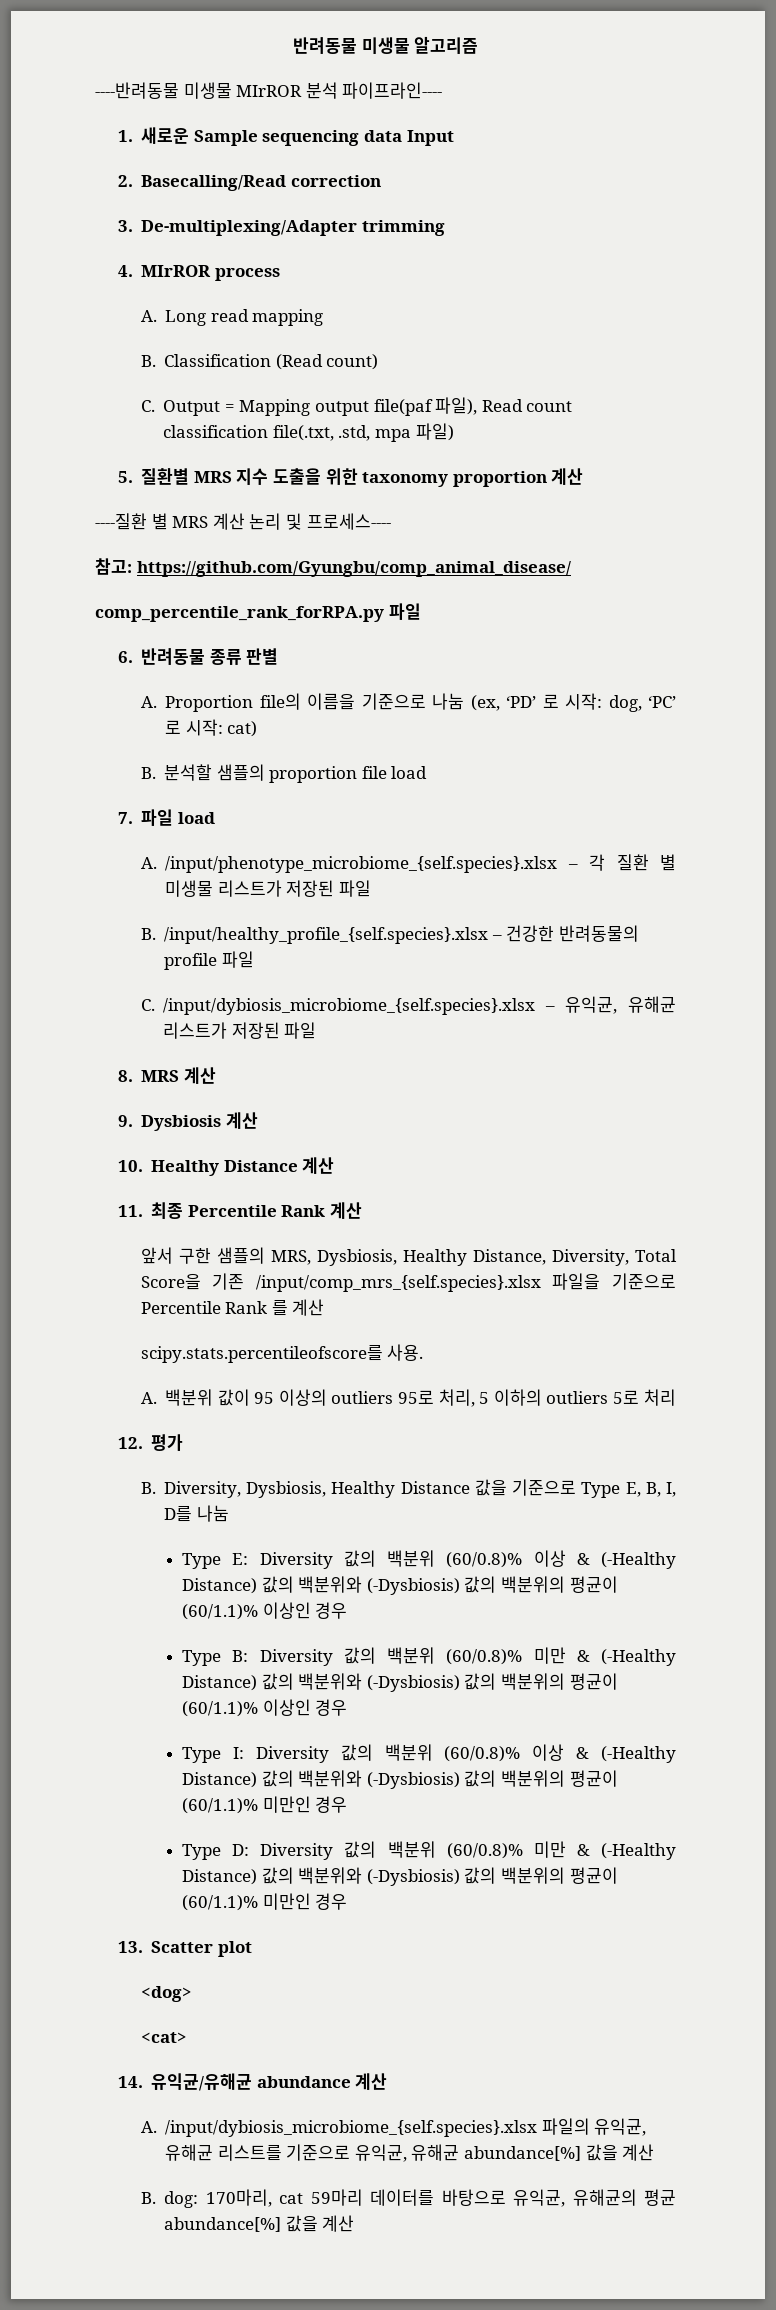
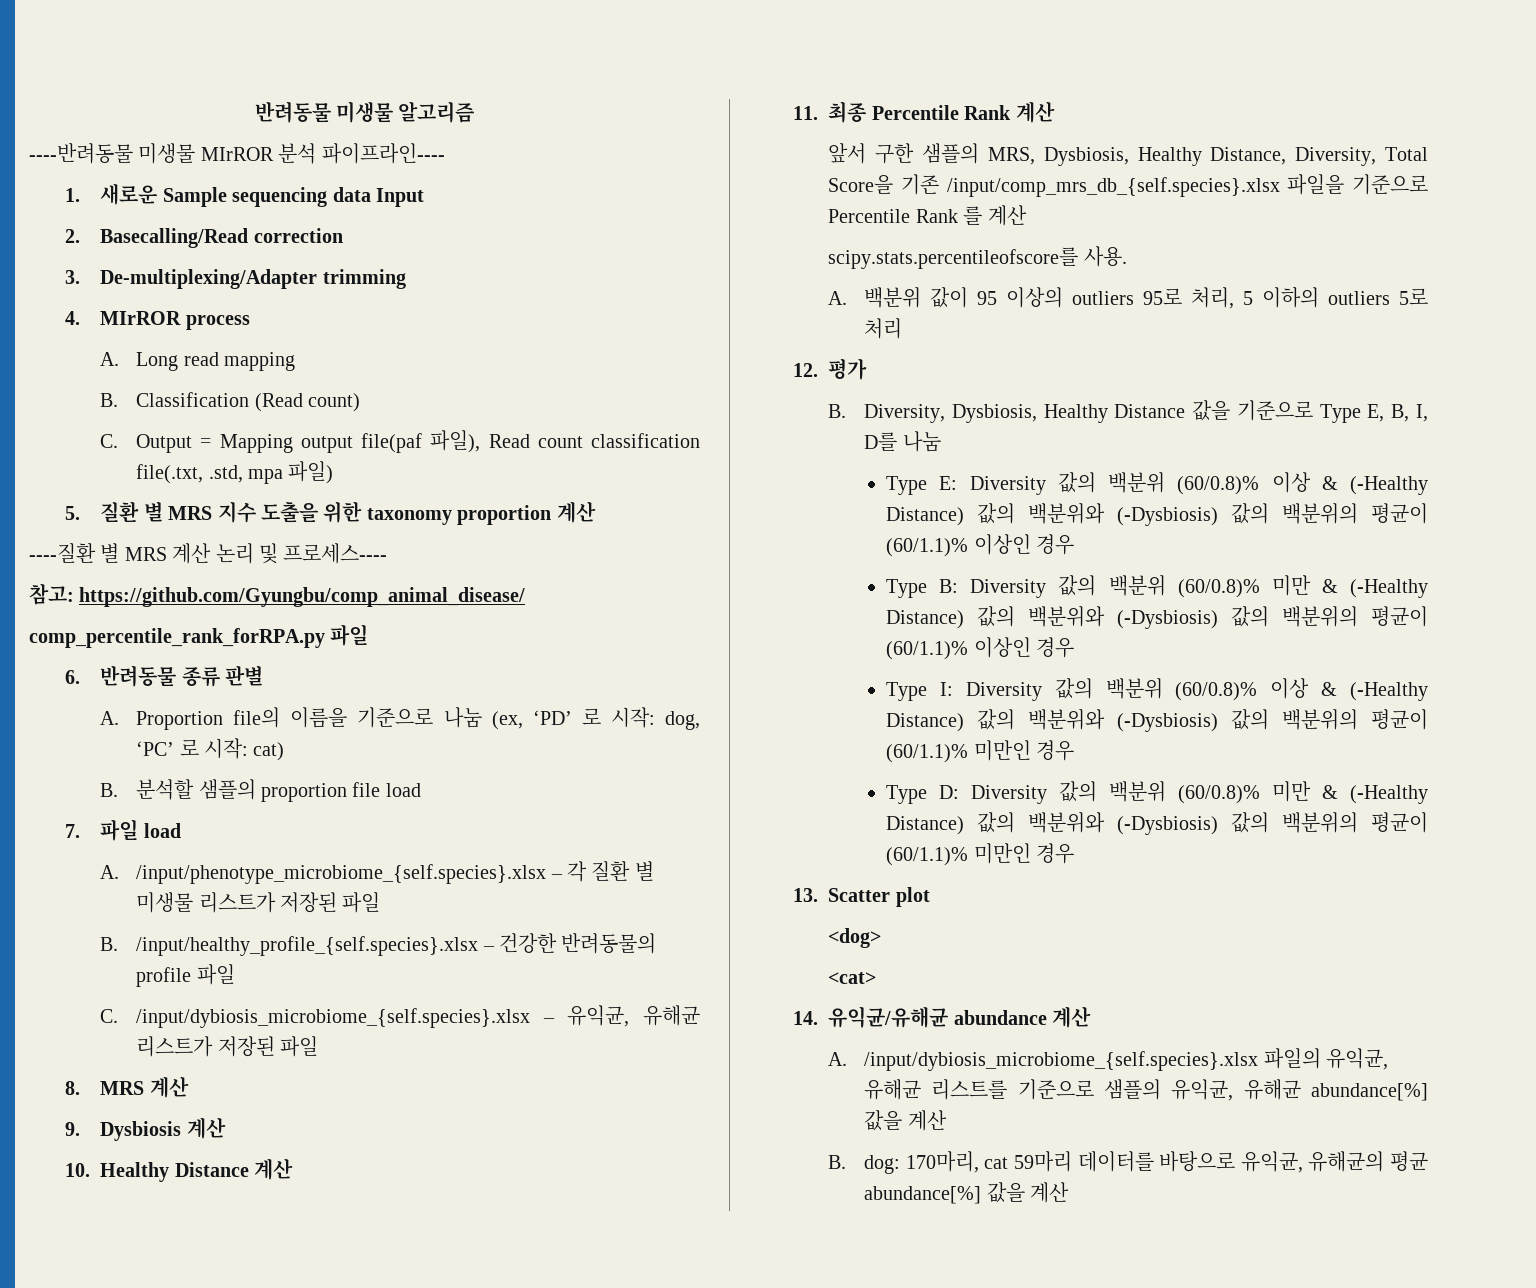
[141,468,190,485] 질환별 -> [100,501,163,522] 질환 별
[255,1275,541,1292] /input/comp_mrs_{self.species}.xlsx -> [946,177,1280,197] /input/comp_mrs_db_{self.species}.xlsx
(351, 2152) none -> [1104,1079,1162,1100] 샘플의

